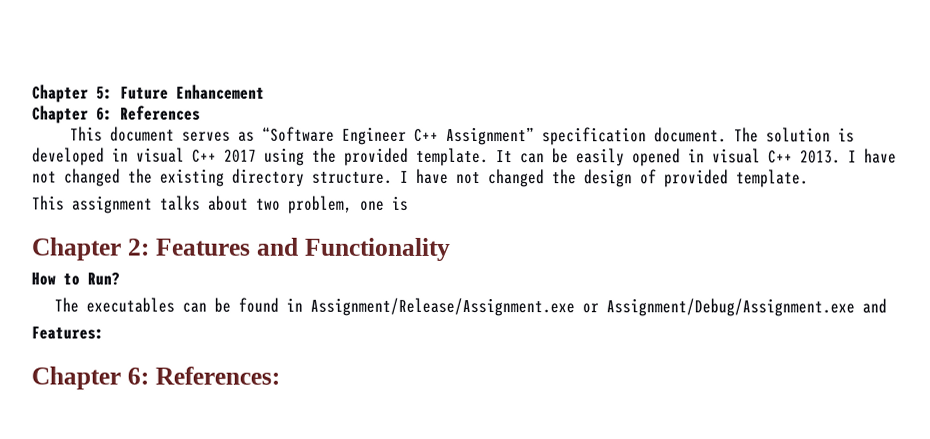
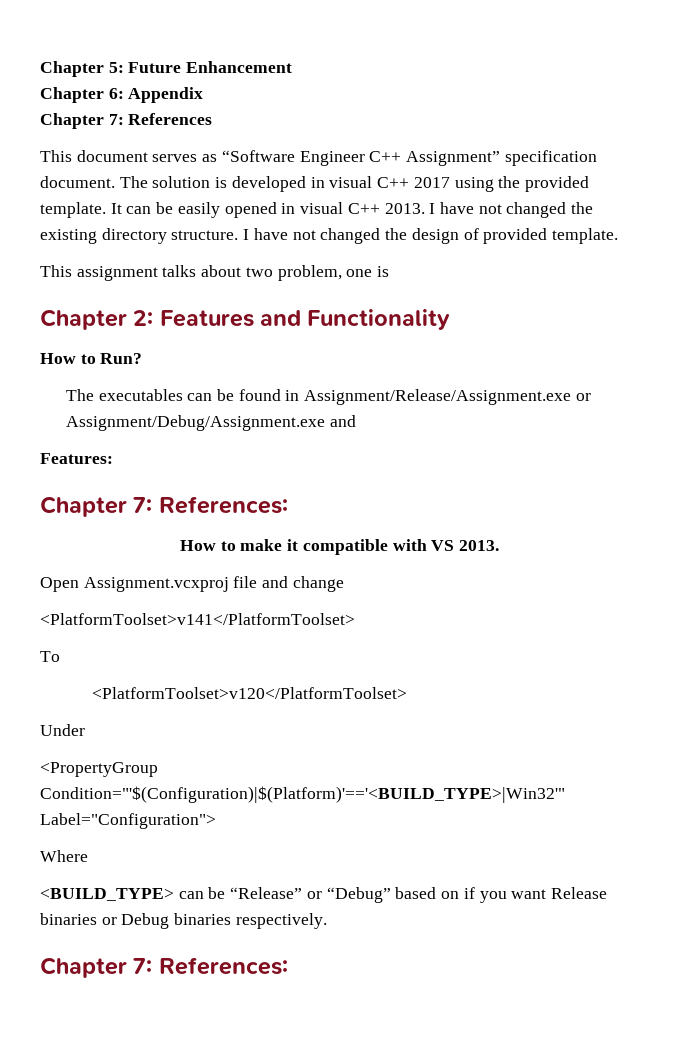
(113, 114) none -> [128,87,204,103] [40,113,124,129] Appendix // Chapter 7:
[126,366,280,385] 6: References: -> [133,496,288,514] [179,539,500,555] [40,576,344,592] [40,613,355,625] [40,651,60,662] [91,687,407,699] [40,724,85,736] [40,762,158,777] [40,786,565,803] [40,813,216,829] [40,850,88,862] [40,887,607,903] [40,913,327,929] [40,957,288,978] 7: References: // How to make it compatible with VS 2013. // Open Assignment.vcxproj file and change // <PlatformToolset>v141</PlatformToolset> // To // <PlatformToolset>v120</PlatformToolset> // Under // <PropertyGroup Condition="'$(Configuration)|$(Platform)'=='<BUILD_TYPE>|Win32'" Label="Configuration"> // Where // <BUILD_TYPE> can be “Release” or “Debug” based on if you want Release binaries or Debug binaries respectively. // Chapter 7: References:

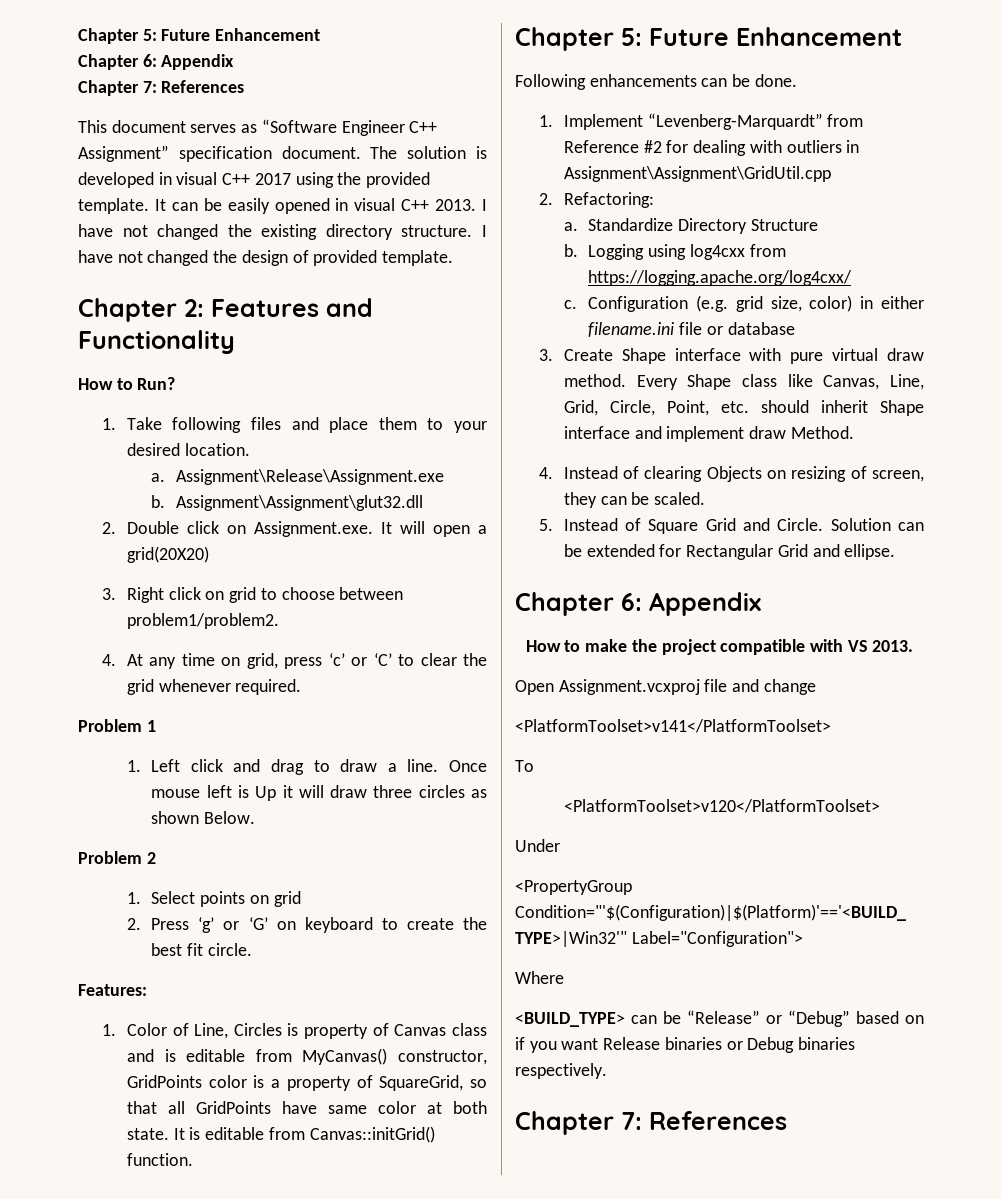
[40,265,390,281] // This assignment talks about two problem, one is -> (454, 258) none
[65,389,591,405] [65,415,356,431] [40,453,113,464] [40,496,288,517] The executables can be found in Assignment/Release/Assignment.exe or Assignment/Debug/Assignment.exe and // Features: // Chapter 7: References: -> [102,417,488,433] [126,443,250,456] [151,469,444,485] [151,495,423,511] [102,521,487,537] [126,546,209,563] [102,587,404,603] [126,613,279,629] [102,653,488,669] [126,679,302,695] [78,719,156,732] [126,759,488,775] [151,785,487,801] [151,811,256,824] [78,851,156,864] [126,891,301,907] [126,917,488,933] [151,943,252,956] [78,984,147,996] [102,1023,488,1039] [126,1048,488,1065] [126,1075,487,1091] [126,1101,487,1114] [126,1126,435,1143] [126,1153,193,1166] [515,27,902,51] [515,74,797,90] [539,113,864,130] [563,140,860,156] [563,166,831,182] [539,192,654,208] [563,218,818,234] [563,244,786,260] [588,270,853,286] [563,295,924,312] [588,322,795,337] [539,348,924,364] [563,374,924,390] [563,400,924,416] [563,426,854,442] [539,466,924,482] [563,492,706,508] [539,518,924,534] [563,544,896,560] [515,592,761,616] 1. Take following files and place them to your desired location. // a. Assignment\Release\Assignment.exe // b. Assignment\Assignment\glut32.dll // 2. Double click on Assignment.exe. It will open a grid(20X20) // 3. Right click on grid to choose between problem1/problem2. // 4. At any time on grid, press ‘c’ or ‘C’ to clear the grid whenever required. // Problem 1 // 1. Left click and drag to draw a line. Once mouse left is Up it will draw three circles as shown Below. // Problem 2 // 1. Select points on grid // 2. Press ‘g’ or ‘G’ on keyboard to create the best fit circle. // Features: // 1. Color of Line, Circles is property of Canvas class and is editable from MyCanvas() constructor, GridPoints color is a property of SquareGrid, so that all GridPoints have same color at both state. It is editable from Canvas::initGrid() function. // Chapter 5: Future Enhancement // Following enhancements can be done. // 1. Implement “Levenberg-Marquardt” from Reference #2 for dealing with outliers in Assignment\Assignment\GridUtil.cpp // 2. Refactoring: // a. Standardize Directory Structure // b. Logging using log4cxx from https://logging.apache.org/log4cxx/ // c. Configuration (e.g. grid size, color) in either filename.ini file or database // 3. Create Shape interface with pure virtual draw method. Every Shape class like Canvas, Line, Grid, Circle, Point, etc. should inherit Shape interface and implement draw Method. // 4. Instead of clearing Objects on resizing of screen, they can be scaled. // 5. Instead of Square Grid and Circle. Solution can be extended for Rectangular Grid and ellipse. // Chapter 6: Appendix
[287,539,299,551] it -> [631,639,716,655] the project
[158,957,288,975] References: -> [649,1111,787,1130] References

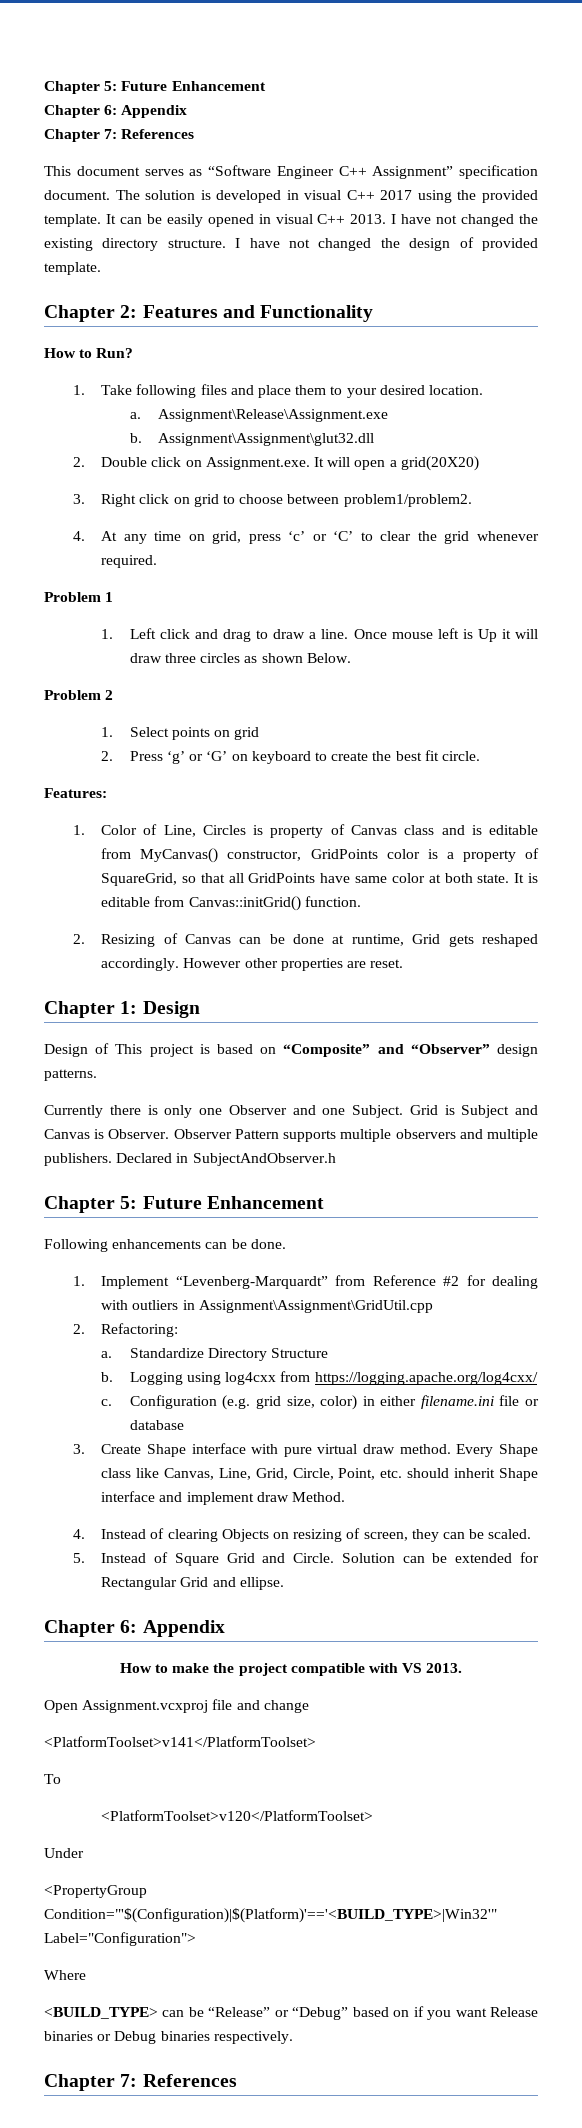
(193, 1159) none -> [72,933,538,947] [101,958,404,971] [44,1001,200,1018] [44,1043,538,1057] [44,1069,97,1081] [44,1105,538,1118] [44,1129,538,1142] [44,1153,336,1166] // 2. Resizing of Canvas can be done at runtime, Grid gets reshaped accordingly. However other properties are reset. // Chapter 1: Design // Design of This project is based on “Composite” and “Observer” design patterns. // Currently there is only one Observer and one Subject. Grid is Subject and Canvas is Observer. Observer Pattern supports multiple observers and multiple publishers. Declared in SubjectAndObserver.h

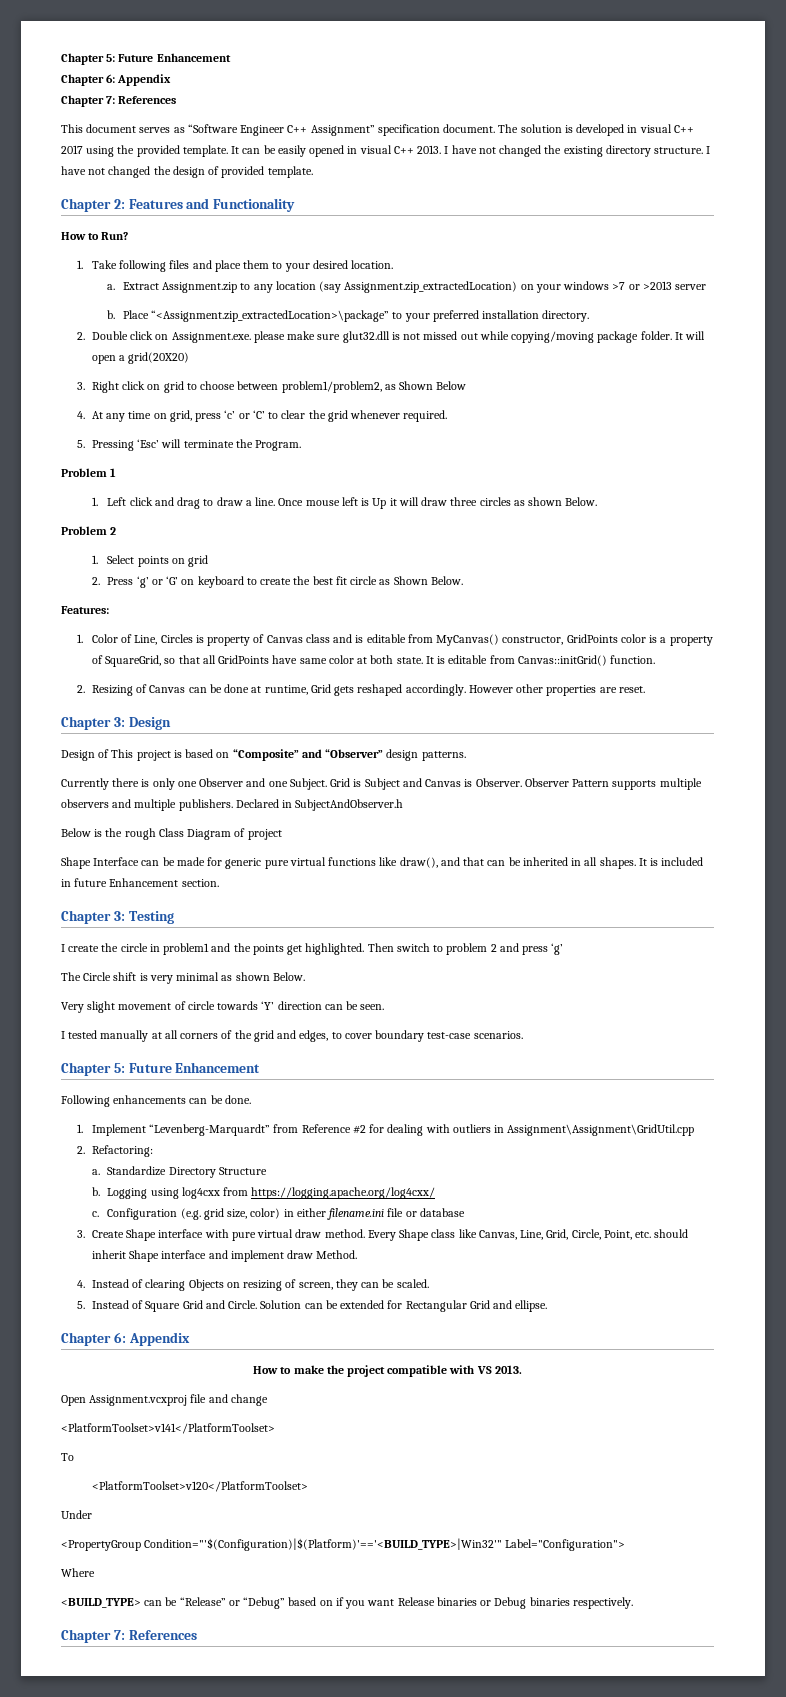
[158,409,389,422] [129,433,375,446] Assignment\Release\Assignment.exe // b. Assignment\Assignment\glut32.dll -> [122,281,707,293] [107,310,590,322] Extract Assignment.zip to any location (say Assignment.zip_extractedLocation) on your windows >7 or >2013 server // b. Place “<Assignment.zip_extractedLocation>\package” to your preferred installation directory.
(310, 463) none -> [253,331,672,343] please make sure glut32.dll is not missed out while copying/moving package folder.
[343,494,472,507] problem1/problem2. -> [281,381,467,393] problem1/problem2, as Shown Below
(158, 561) none -> [76,439,302,451] // 5. Pressing ‘Esc’ will terminate the Program.
[441,751,480,761] circle. -> [350,576,463,585] circle as Shown Below.
[120,1001,138,1014] 1: -> [113,717,125,727] 3:
(336, 1159) none -> [61,828,282,840] [61,857,704,869] [61,878,219,887] [61,910,174,924] [61,943,564,955] [61,972,305,984] [61,1001,385,1013] [61,1030,523,1042] // Below is the rough Class Diagram of project // Shape Interface can be made for generic pure virtual functions like draw(), and that can be inherited in all shapes. It is included in future Enhancement section. // Chapter 3: Testing // I create the circle in problem1 and the points get highlighted. Then switch to problem 2 and press ‘g’ // The Circle shift is very minimal as shown Below. // Very slight movement of circle towards ‘Y’ direction can be seen. // I tested manually at all corners of the grid and edges, to cover boundary test-case scenarios.

